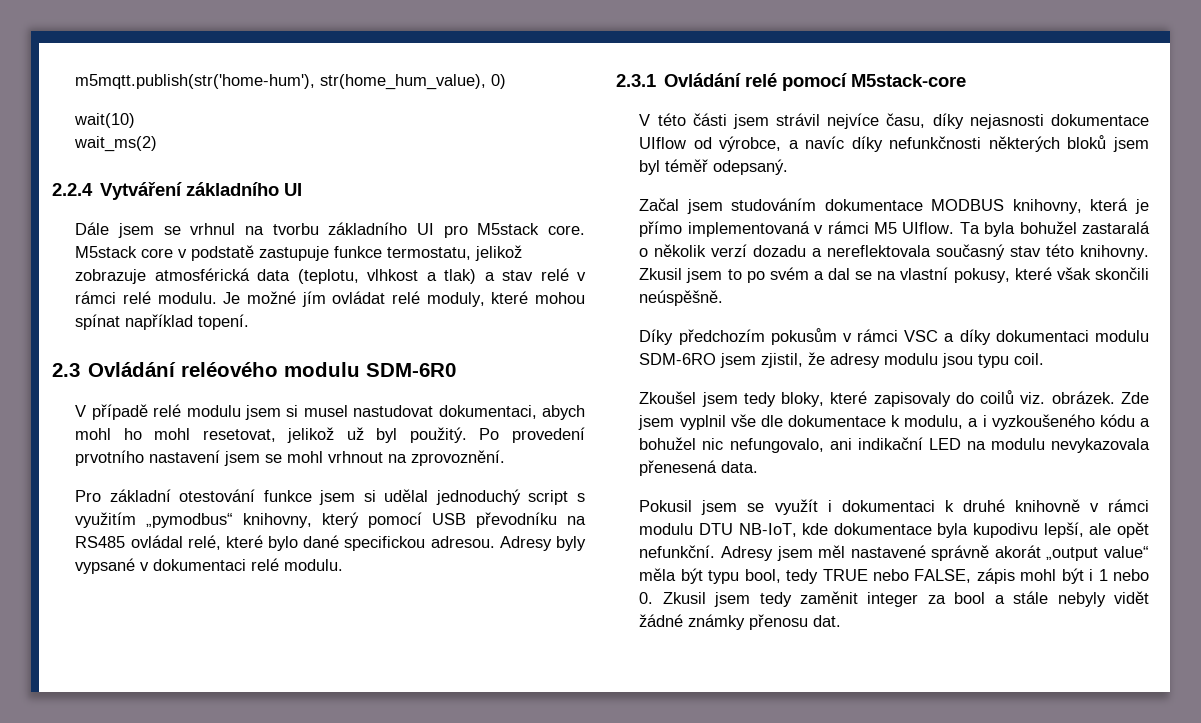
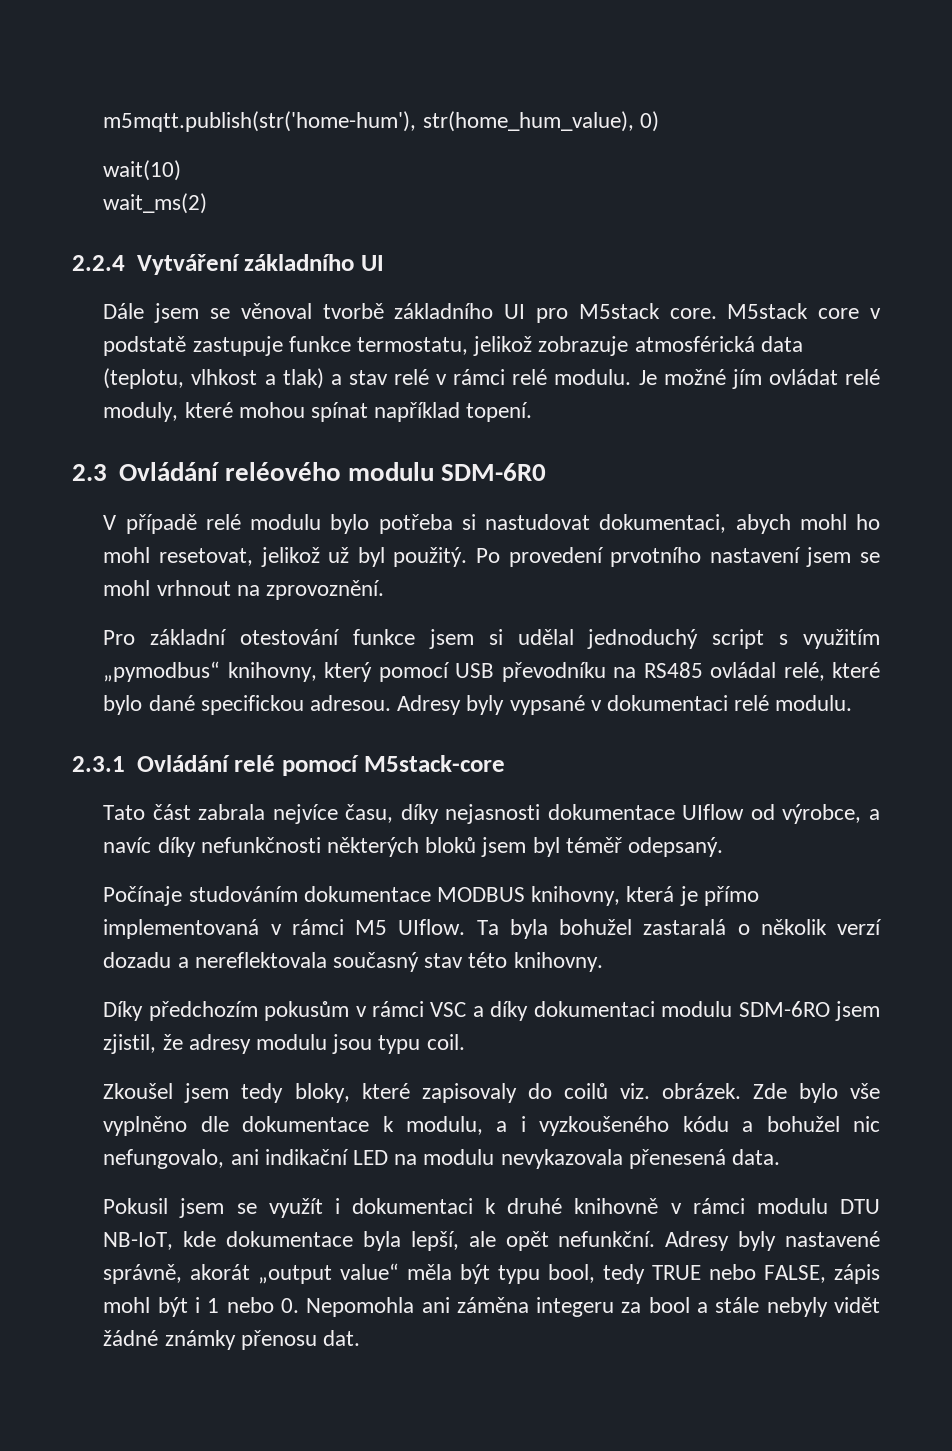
[190,223,319,235] vrhnul na tvorbu -> [240,303,384,319] věnoval tvorbě
[244,405,348,420] jsem si musel -> [330,514,476,534] bylo potřeba si
[639,113,821,129] V této části jsem strávil -> [103,804,266,820] Tato část zabrala
[639,198,723,214] Začal jsem -> [103,886,183,906] Počínaje
[639,267,1149,283] [639,290,724,306] Zkusil jsem to po svém a dal se na vlastní pokusy, které však skončili neúspěšně. -> (603, 962) none
[638,414,756,430] jsem vyplnil vše -> [798,1083,881,1103] [103,1116,188,1136] bylo vše vyplněno
[973,523,1039,538] kupodivu -> (401, 1241) none
[776,545,990,561] jsem měl nastavené správně -> [738,1231,880,1251] [103,1264,183,1284] byly nastavené správně,
[662,591,919,607] Zkusil jsem tedy zaměnit integer -> [306,1297,615,1317] Nepomohla ani záměna integeru

